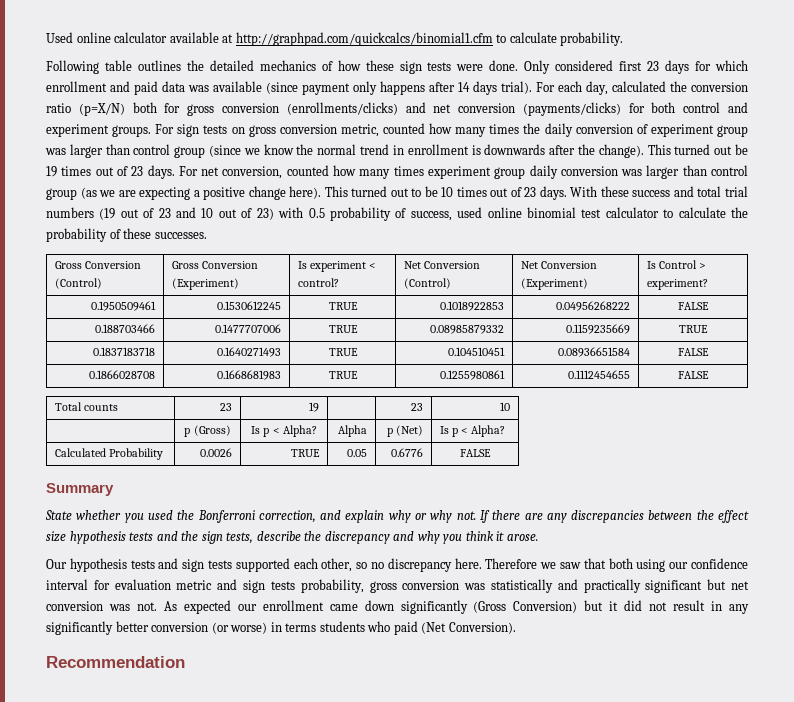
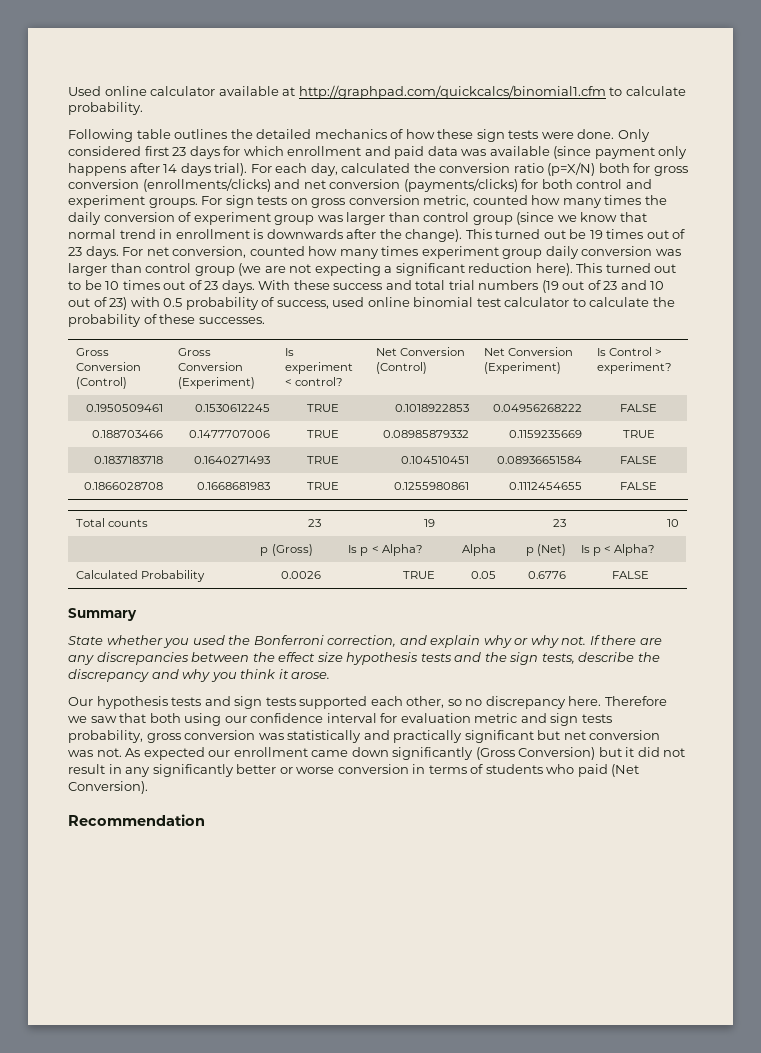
[296,144,314,155] the -> [619,212,647,222] that
[80,186,286,200] (as we are expecting a positive change -> [238,263,533,276] (we are not expecting a significant reduction
[151,622,268,634] conversion (or worse) -> [279,764,409,774] or worse conversion
(317, 627) none -> [470,764,484,774] of

